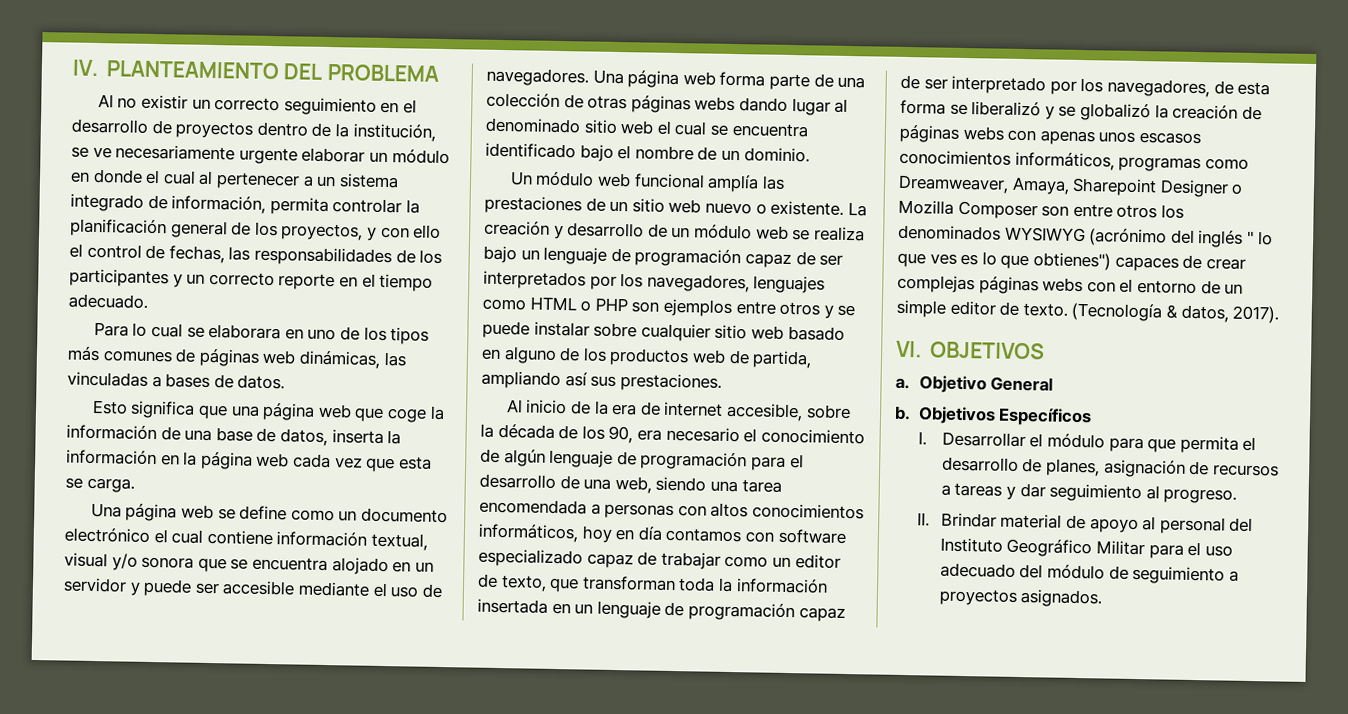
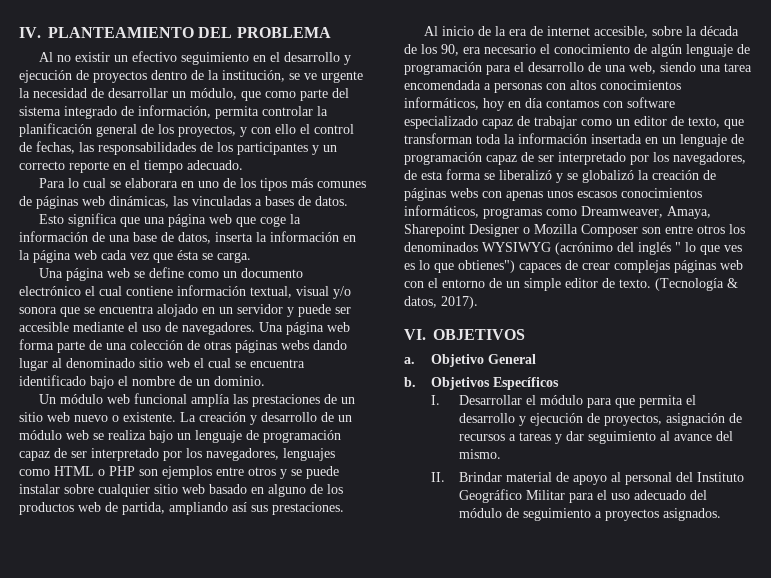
[214,97,281,112] correcto -> [132,51,178,62] efectivo
(149, 126) none -> [344,55,352,65] [19,70,72,83] y ejecución
[115,144,450,165] [70,168,337,190] necesariamente urgente elaborar un módulo en donde el cual al pertenecer a un -> [321,71,363,83] [19,88,349,101] urgente la necesidad de desarrollar un módulo, que como parte del
[398,456,432,470] esta -> [177,250,199,260] ésta
[483,270,586,290] interpretados -> [91,448,159,461] interpretado
[1042,277,1084,293] webs -> [720,260,743,270] web
[1022,458,1100,477] de planes, -> [518,413,662,426] y ejecución de proyectos,
[1163,488,1238,504] progreso. -> [673,431,733,441] [458,449,501,459] avance del mismo.

